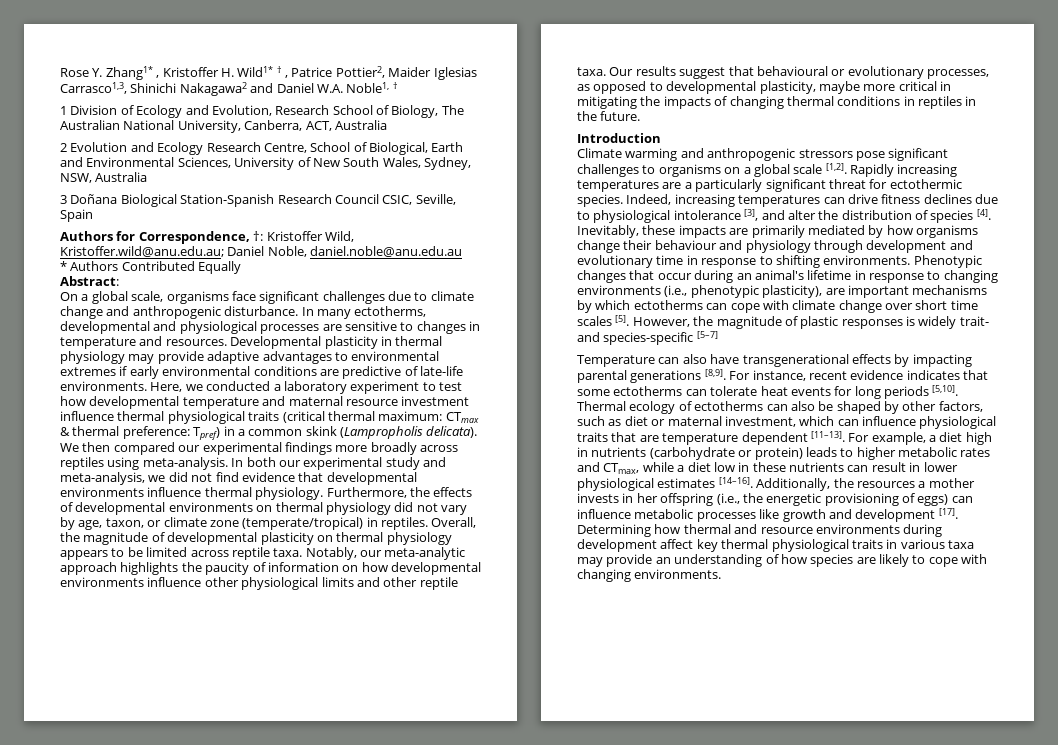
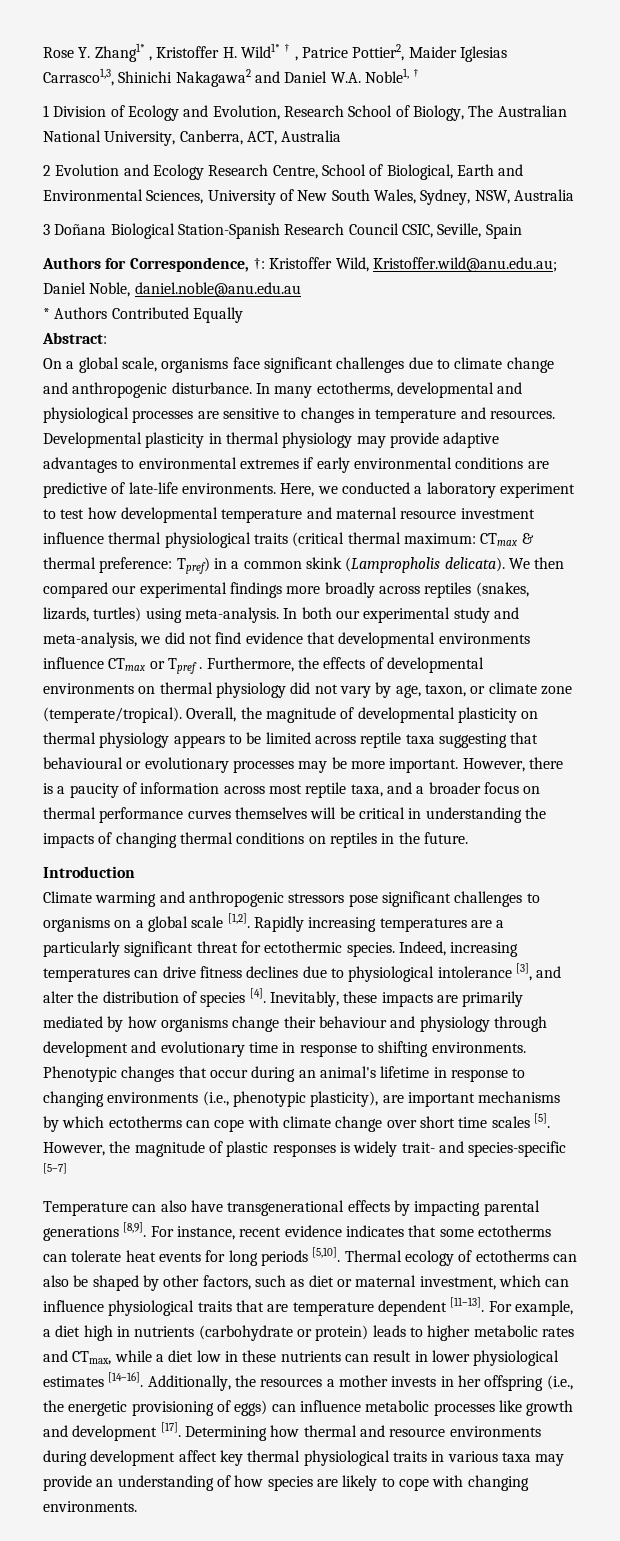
(104, 463) none -> [475,582,529,597] [43,607,142,622] (snakes, lizards, turtles)
[204,487,324,500] thermal physiology. -> [108,658,203,674] CTmax or Tpref .
[242,517,428,530] (temperate/tropical) in reptiles. -> [43,707,182,723] (temperate/tropical).
[273,547,466,560] [60,562,481,575] [60,577,458,590] [577,66,989,79] [577,81,896,94] taxa. Notably, our meta-analytic approach highlights the paucity of information on how developmental environments influence other physiological limits and other reptile taxa. Our results suggest that behavioural or evolutionary processes, as opposed to developmental plasticity, maybe more -> [405,732,539,748] [43,757,563,773] [43,782,541,798] [43,807,355,823] taxa suggesting that behavioural or evolutionary processes may be more important. However, there is a paucity of information across most reptile taxa, and a broader focus on thermal performance curves themselves will be
[577,96,637,109] mitigating -> [425,807,522,823] understanding
[903,96,915,106] in -> [308,836,326,844] on

